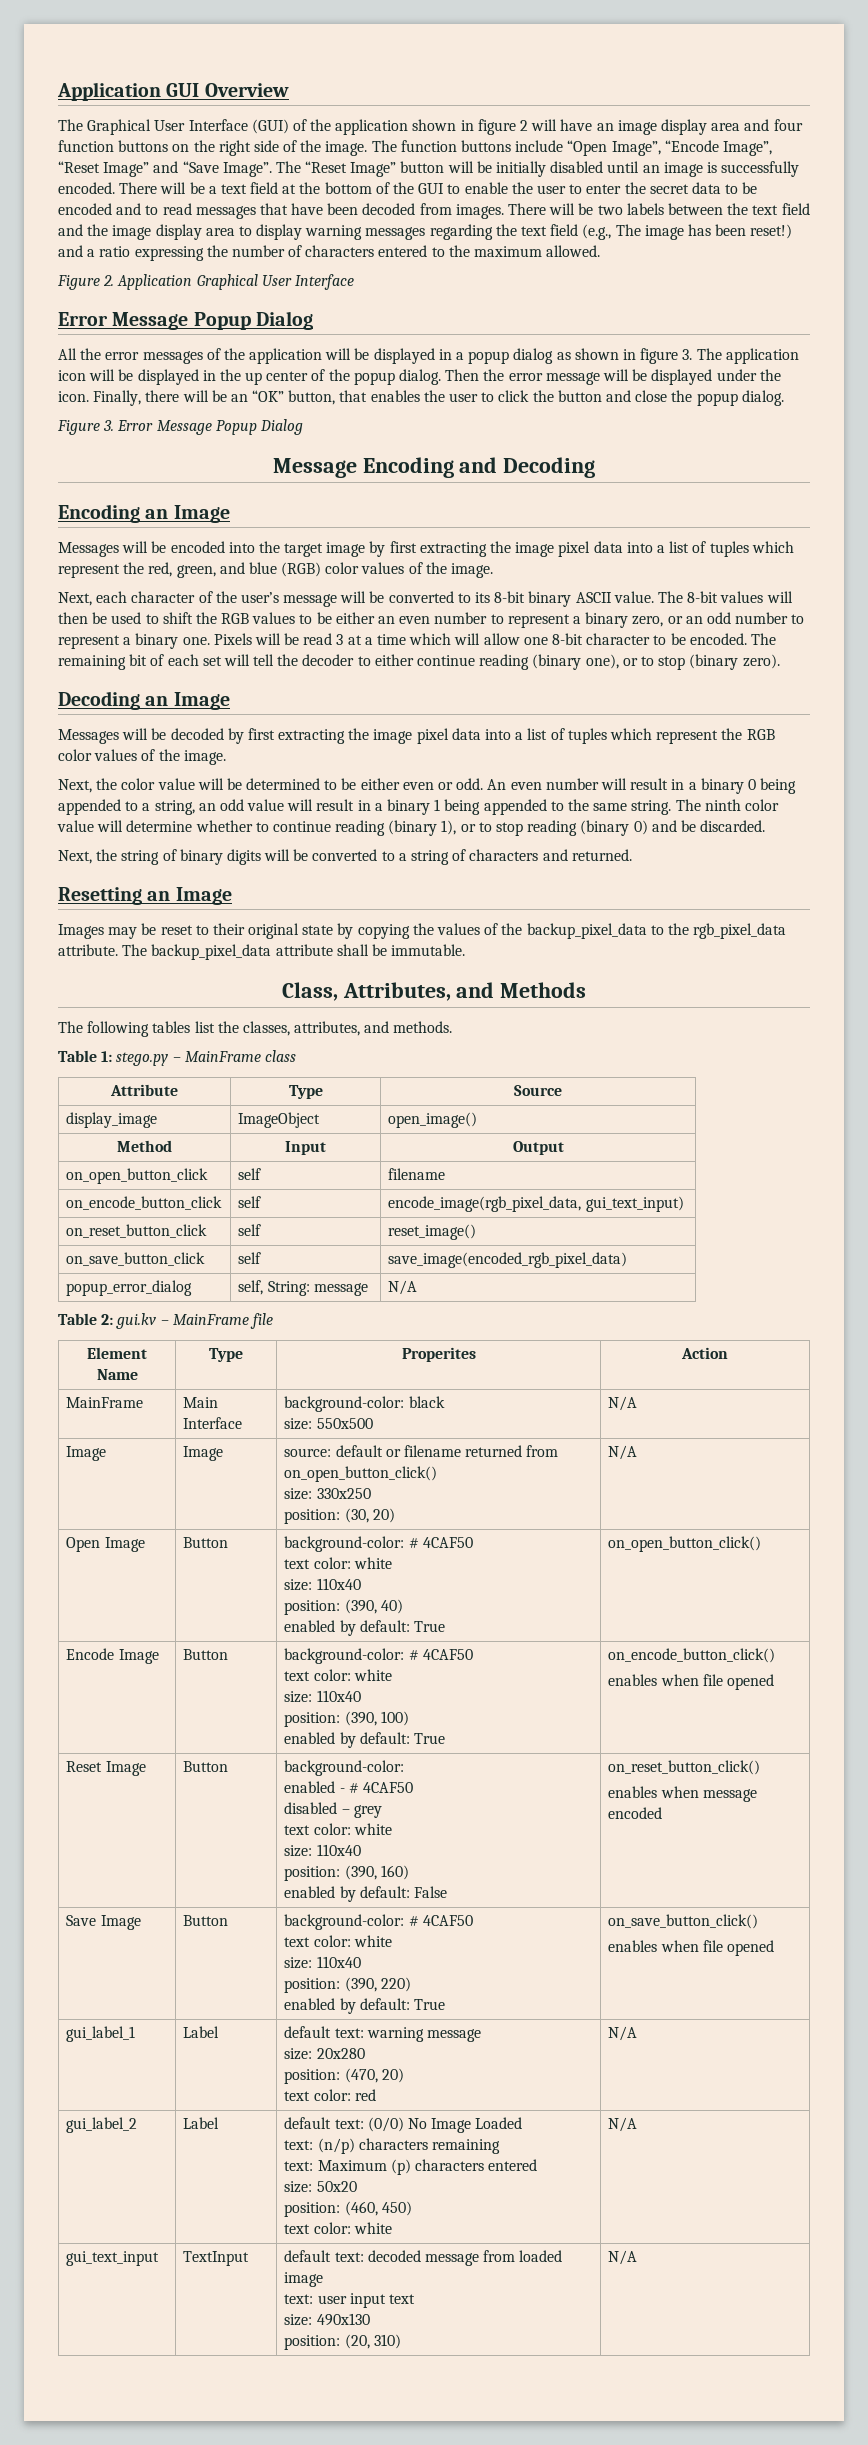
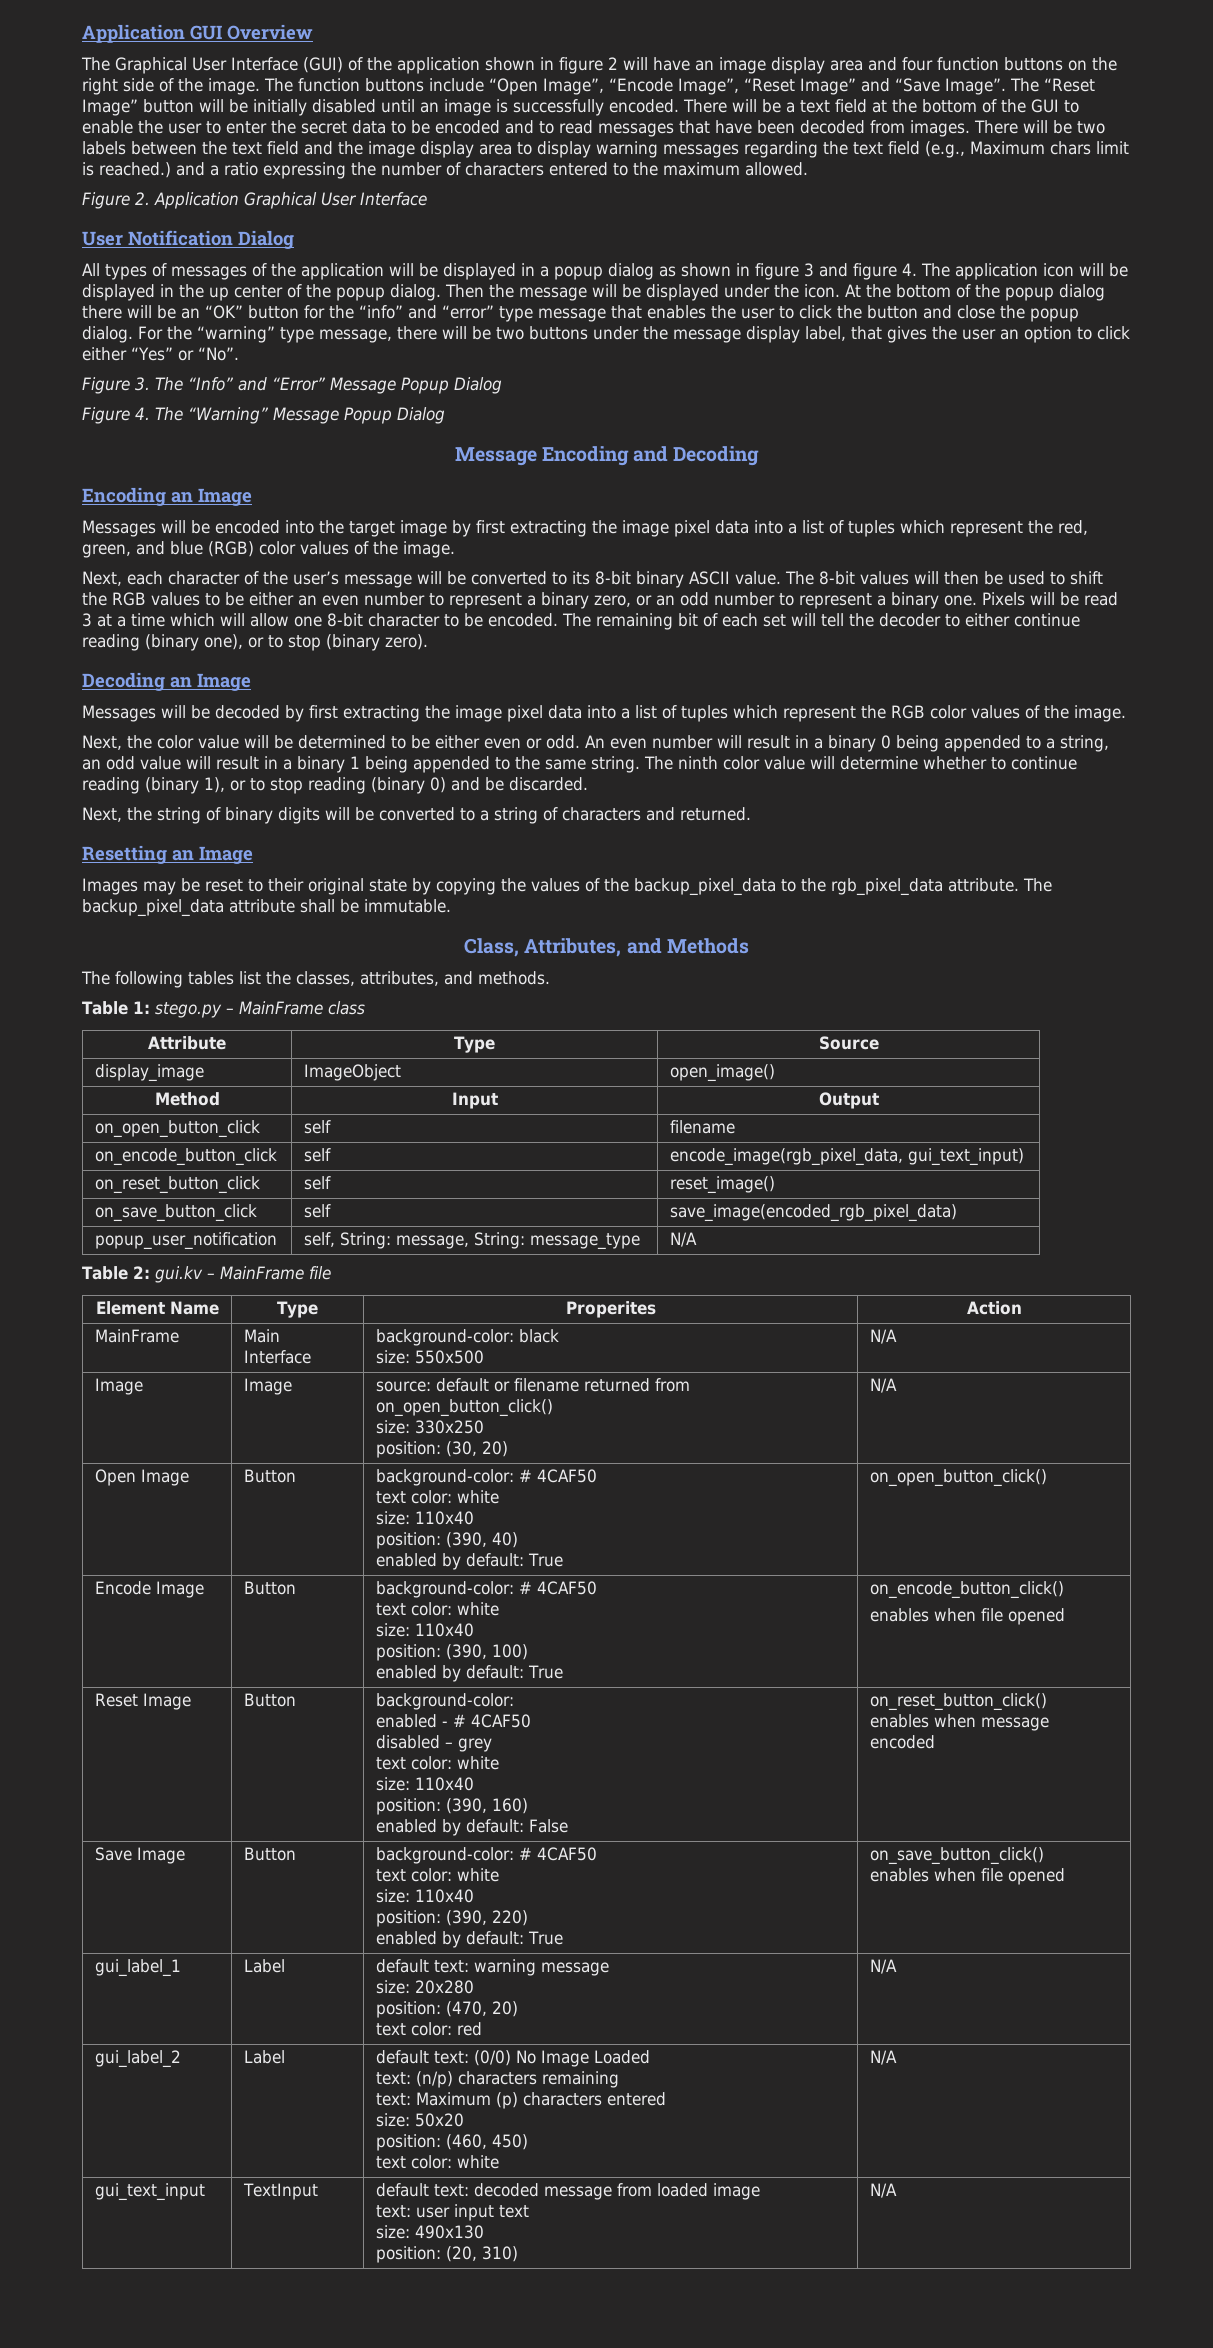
[615,224,793,240] The image has been reset!) -> [970,141,1129,155] [82,162,171,178] Maximum chars limit is reached.)
[58,312,251,330] Error Message Popup -> [82,230,233,246] User Notification
[80,348,140,360] the error -> [105,263,167,280] types of
[682,349,693,360] 3. -> [804,263,917,280] 3 and figure 4.
[508,373,543,381] error -> (514, 291) none
[93,390,142,406] Finally, -> [845,284,1105,301] At the bottom of the popup dialog
[288,390,336,405] button, -> [248,305,606,322] button for the “info” and “error” type message
[57,420,154,435] // Figure 3. Error -> [138,326,1130,343] [82,347,239,361] [82,377,502,394] [82,407,269,424] For the “warning” type message, there will be two buttons under the message display label, that gives the user an option to click either “Yes” or “No”. // Figure 3. The “Info” and “Error” Message Popup Dialog // Figure 4. The “Warning”
[66,1280,193,1296] popup_error_dialog -> [95,1232,278,1250] popup_user_notification
[313,1283,368,1296] message -> [396,1232,641,1250] message, String: message_type

